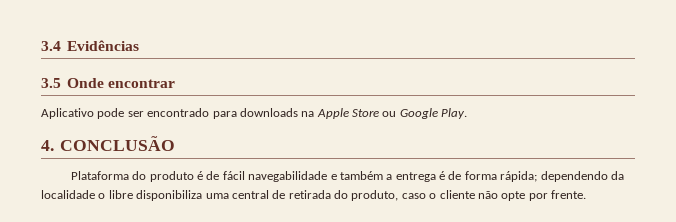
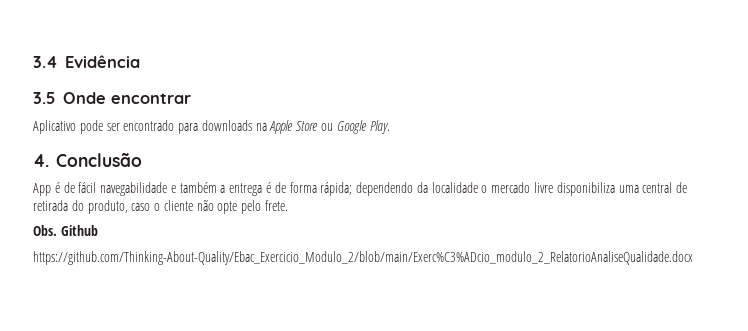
[67,40,140,51] Evidências -> [65,55,140,68] Evidência
[60,136,176,151] [70,171,194,182] CONCLUSÃO // Plataforma do produto -> [56,152,142,167] [33,183,51,196] Conclusão // App
[108,190,133,199] libre -> [491,182,554,193] mercado livre
[528,190,586,201] por frente. -> [241,200,289,214] [33,225,98,236] [33,251,693,265] pelo frete. // Obs. Github // https://github.com/Thinking-About-Quality/Ebac_Exercicio_Modulo_2/blob/main/Exerc%C3%ADcio_modulo_2_RelatorioAnaliseQualidade.docx

